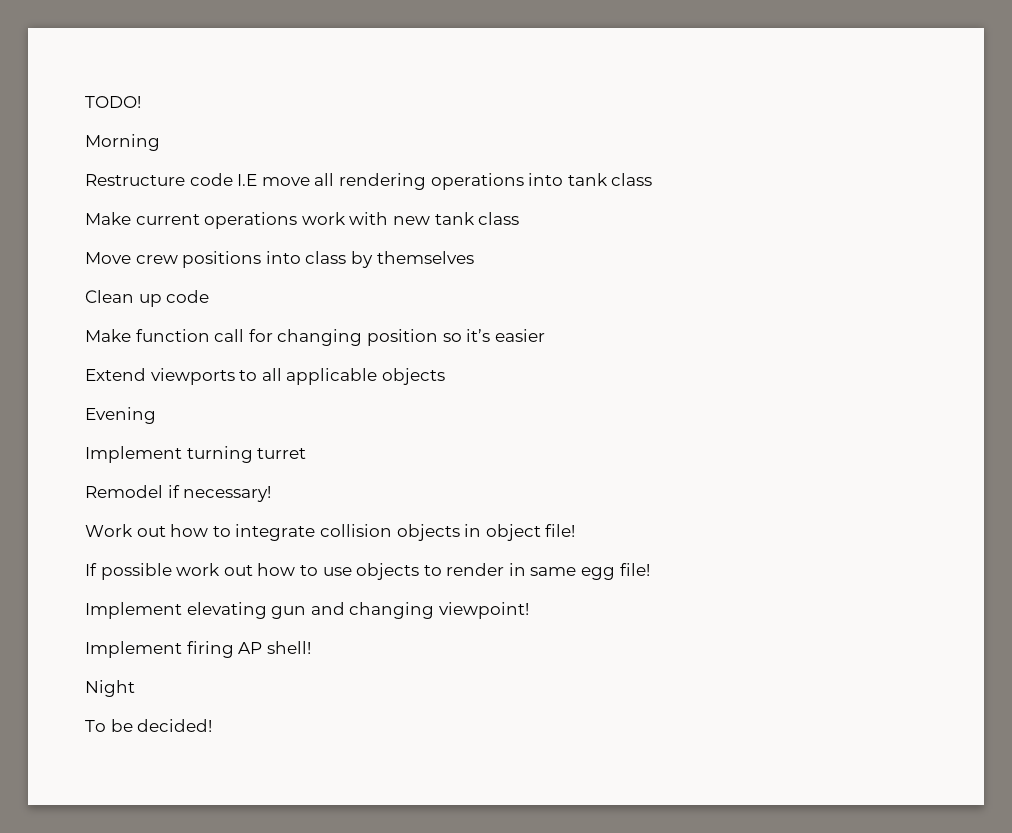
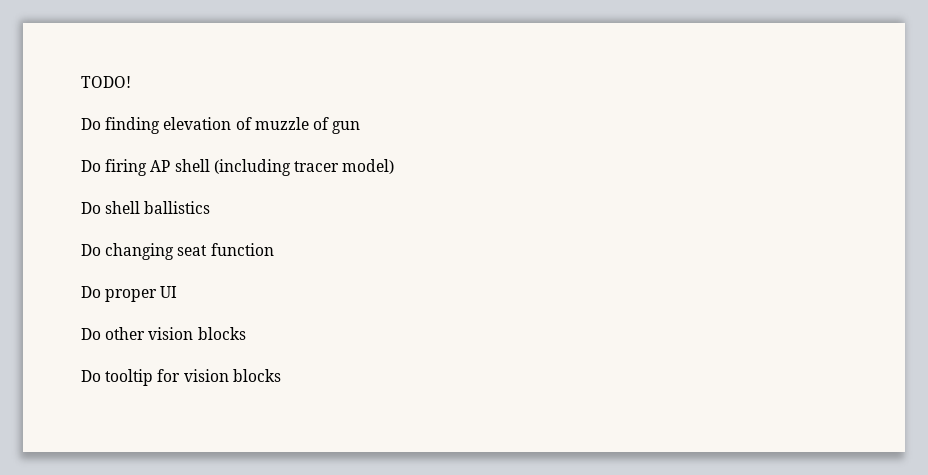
[85,134,160,151] [85,173,653,190] [85,212,520,229] [85,251,474,268] [85,290,210,307] [85,329,545,346] [85,368,445,385] [85,407,156,424] [85,446,307,463] [85,485,272,502] [85,524,576,541] [85,563,650,580] [85,602,529,619] [85,641,311,658] [85,680,135,697] [85,719,213,732] Morning // Restructure code I.E move all rendering operations into tank class // Make current operations work with new tank class // Move crew positions into class by themselves // Clean up code // Make function call for changing position so it’s easier // Extend viewports to all applicable objects // Evening // Implement turning turret // Remodel if necessary! // Work out how to integrate collision objects in object file! // If possible work out how to use objects to render in same egg file! // Implement elevating gun and changing viewpoint! // Implement firing AP shell! // Night // To be decided! -> [81,117,361,134] [81,159,395,176] [81,201,211,214] [81,243,274,260] [81,286,178,302] [81,327,246,340] [81,369,281,386] Do finding elevation of muzzle of gun // Do firing AP shell (including tracer model) // Do shell ballistics // Do changing seat function // Do proper UI // Do other vision blocks // Do tooltip for vision blocks

